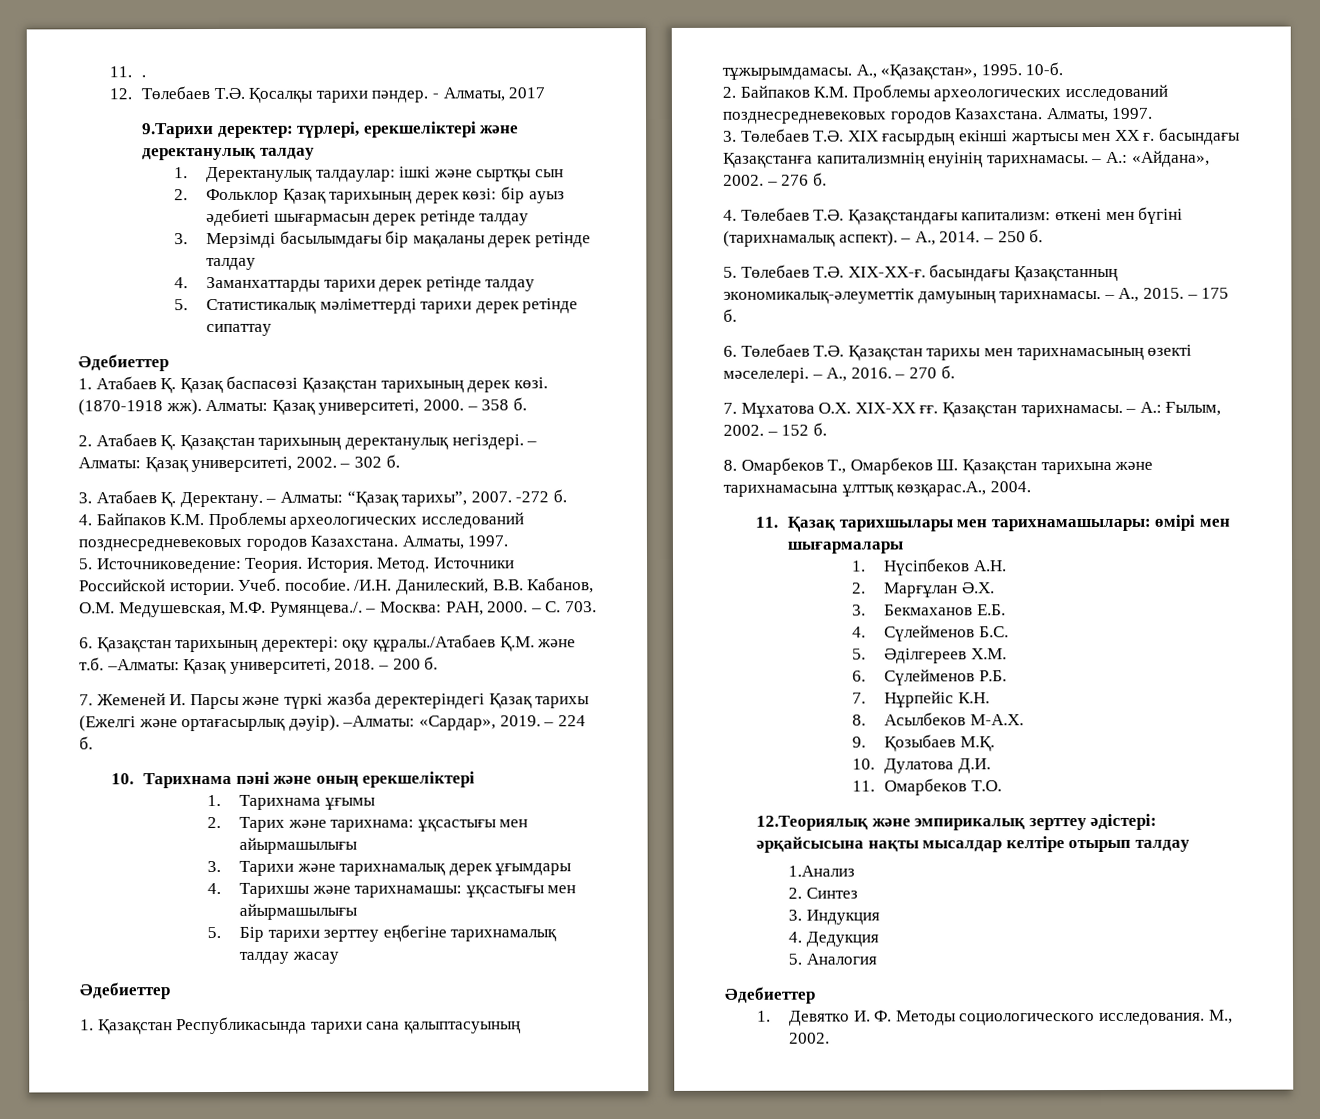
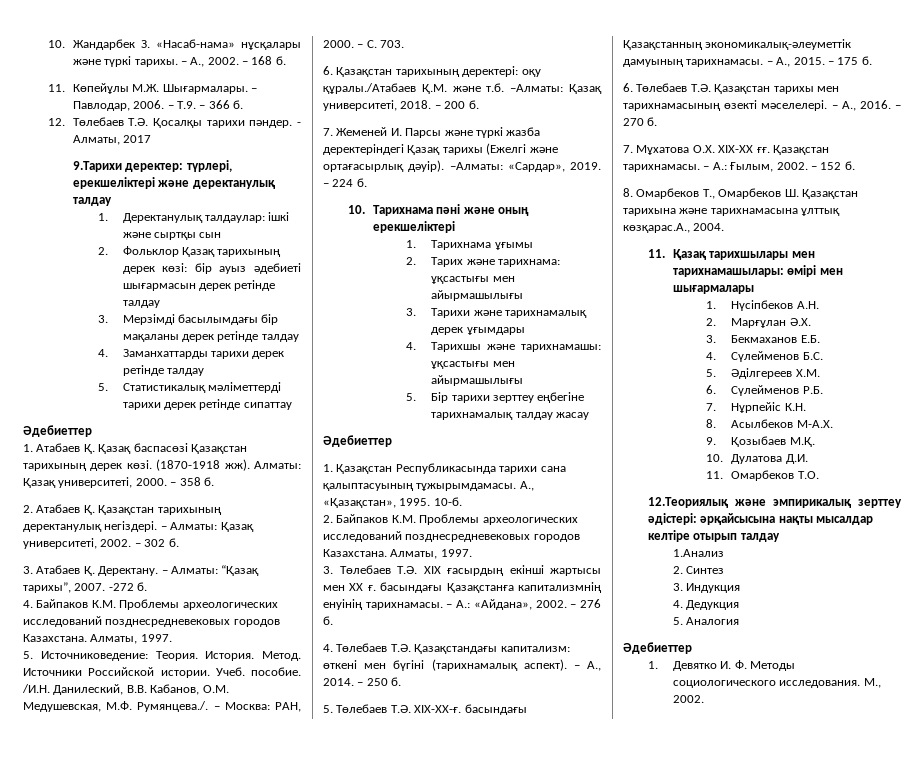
[108,66,146,78] 11. . -> [47,39,301,50] [72,56,286,67] [47,83,257,94] [72,100,244,111] 10. Жандарбек З. «Насаб-нама» нұсқалары және түркі тарихы. – А., 2002. – 168 б. // 11. Көпейұлы М.Ж. Шығармалары. – Павлодар, 2006. – Т.9. – 366 б.

